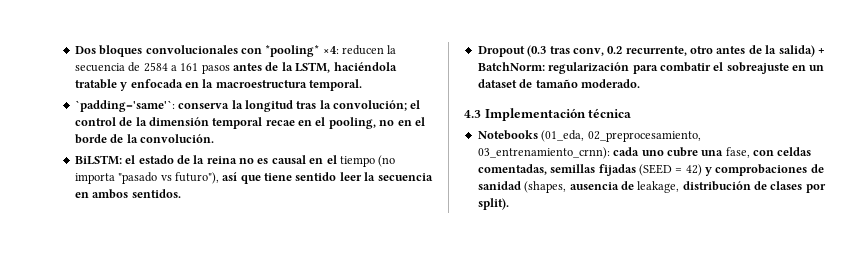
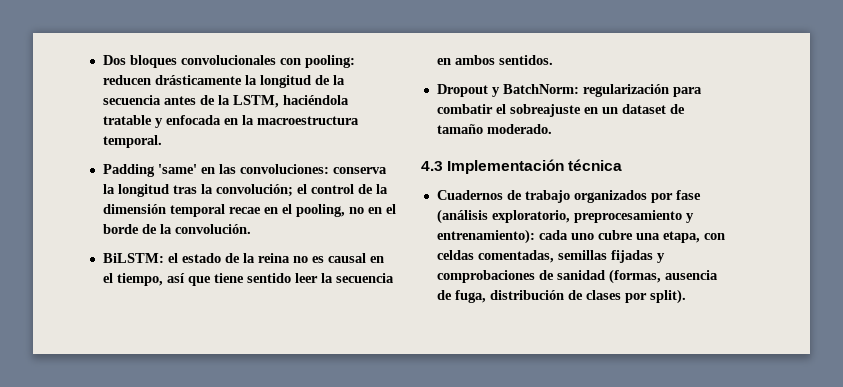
[265,45,397,57] [74,62,230,74] *pooling* ×4: reducen la secuencia de 2584 a 161 pasos -> [304,55,355,68] [102,75,345,88] [102,95,161,105] pooling: reducen drásticamente la longitud de la secuencia
[74,100,175,112] `padding='same'`: -> [102,164,329,177] Padding 'same' en las convoluciones:
[339,155,396,167] [74,172,219,184] tiempo (no importa "pasado vs futuro"), -> [116,273,163,286] tiempo,
[527,45,825,57] (0.3 tras conv, 0.2 recurrente, otro antes de la salida) + -> [491,87,500,97] y
[477,130,701,142] [477,147,610,159] Notebooks (01_eda, 02_preprocesamiento, 03_entrenamiento_crnn): -> [436,190,701,203] [436,209,694,224] [436,229,535,244] Cuadernos de trabajo organizados por fase (análisis exploratorio, preprocesamiento y entrenamiento):
[725,147,750,158] fase, -> [662,231,700,243] etapa,
[638,164,702,176] (SEED = 42) -> (653, 256) none
[524,181,567,193] (shapes, -> [608,269,661,284] (formas,
[637,181,680,193] leakage, -> [454,290,486,303] fuga,

